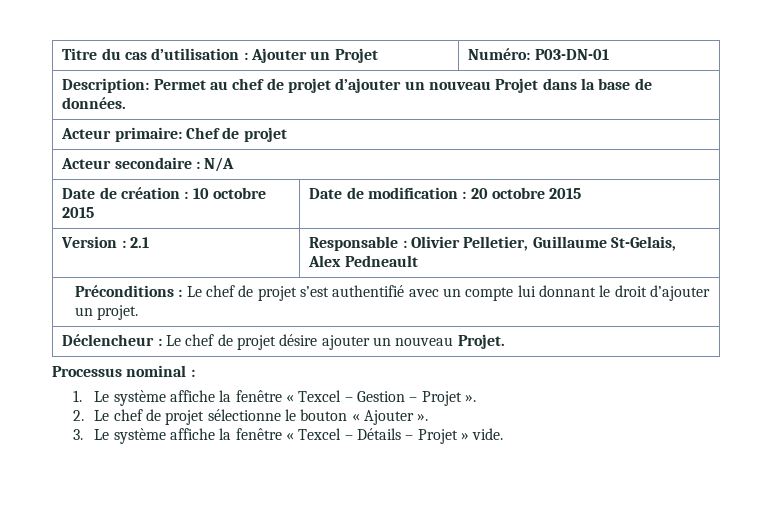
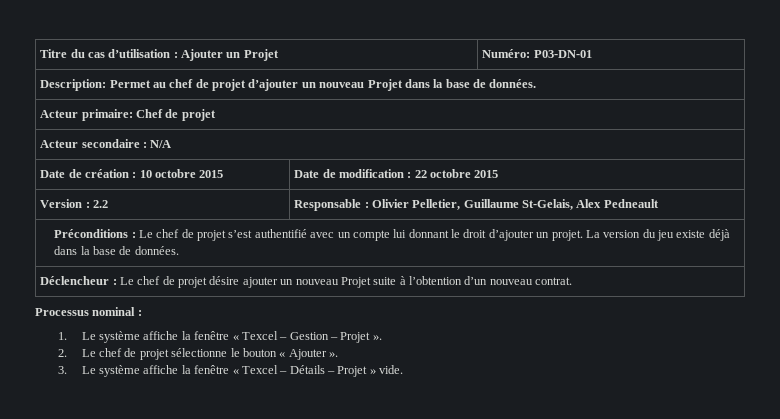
[470,188,488,199] 20 -> [414,170,427,178] 22
[130,237,150,248] 2.1 -> [92,200,108,208] 2.2
(139, 312) none -> [585,229,730,241] [54,246,179,255] La version du jeu existe déjà dans la base de données.
[457,334,505,349] Projet. -> [340,276,573,288] Projet suite à l’obtention d’un nouveau contrat.

